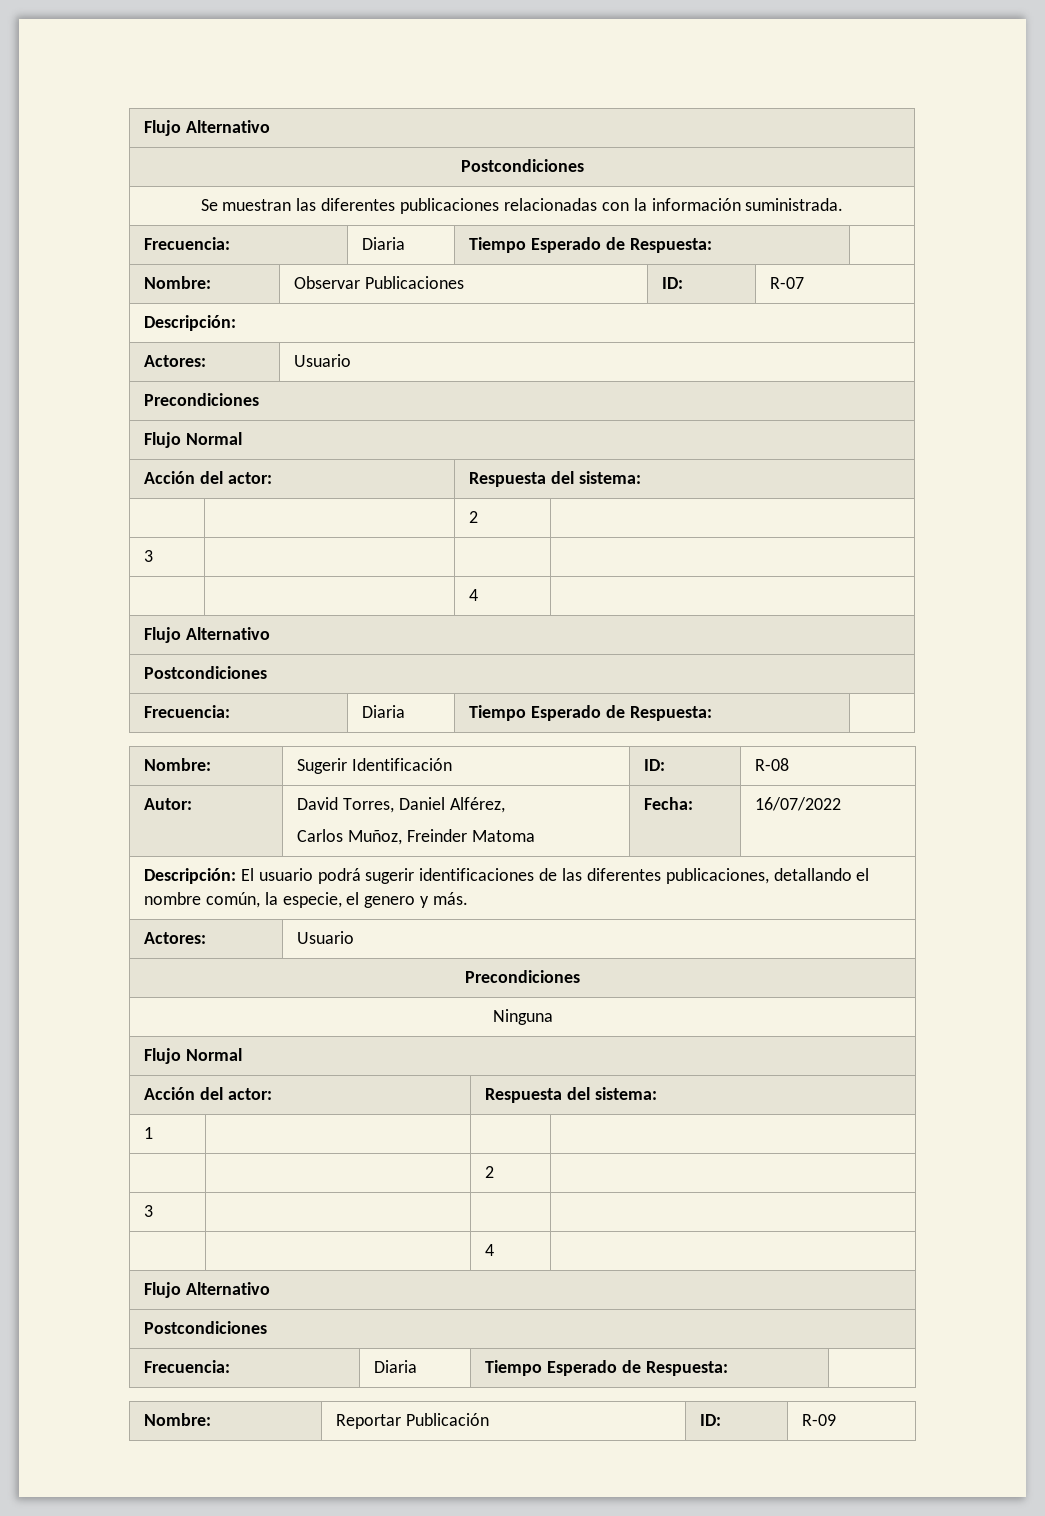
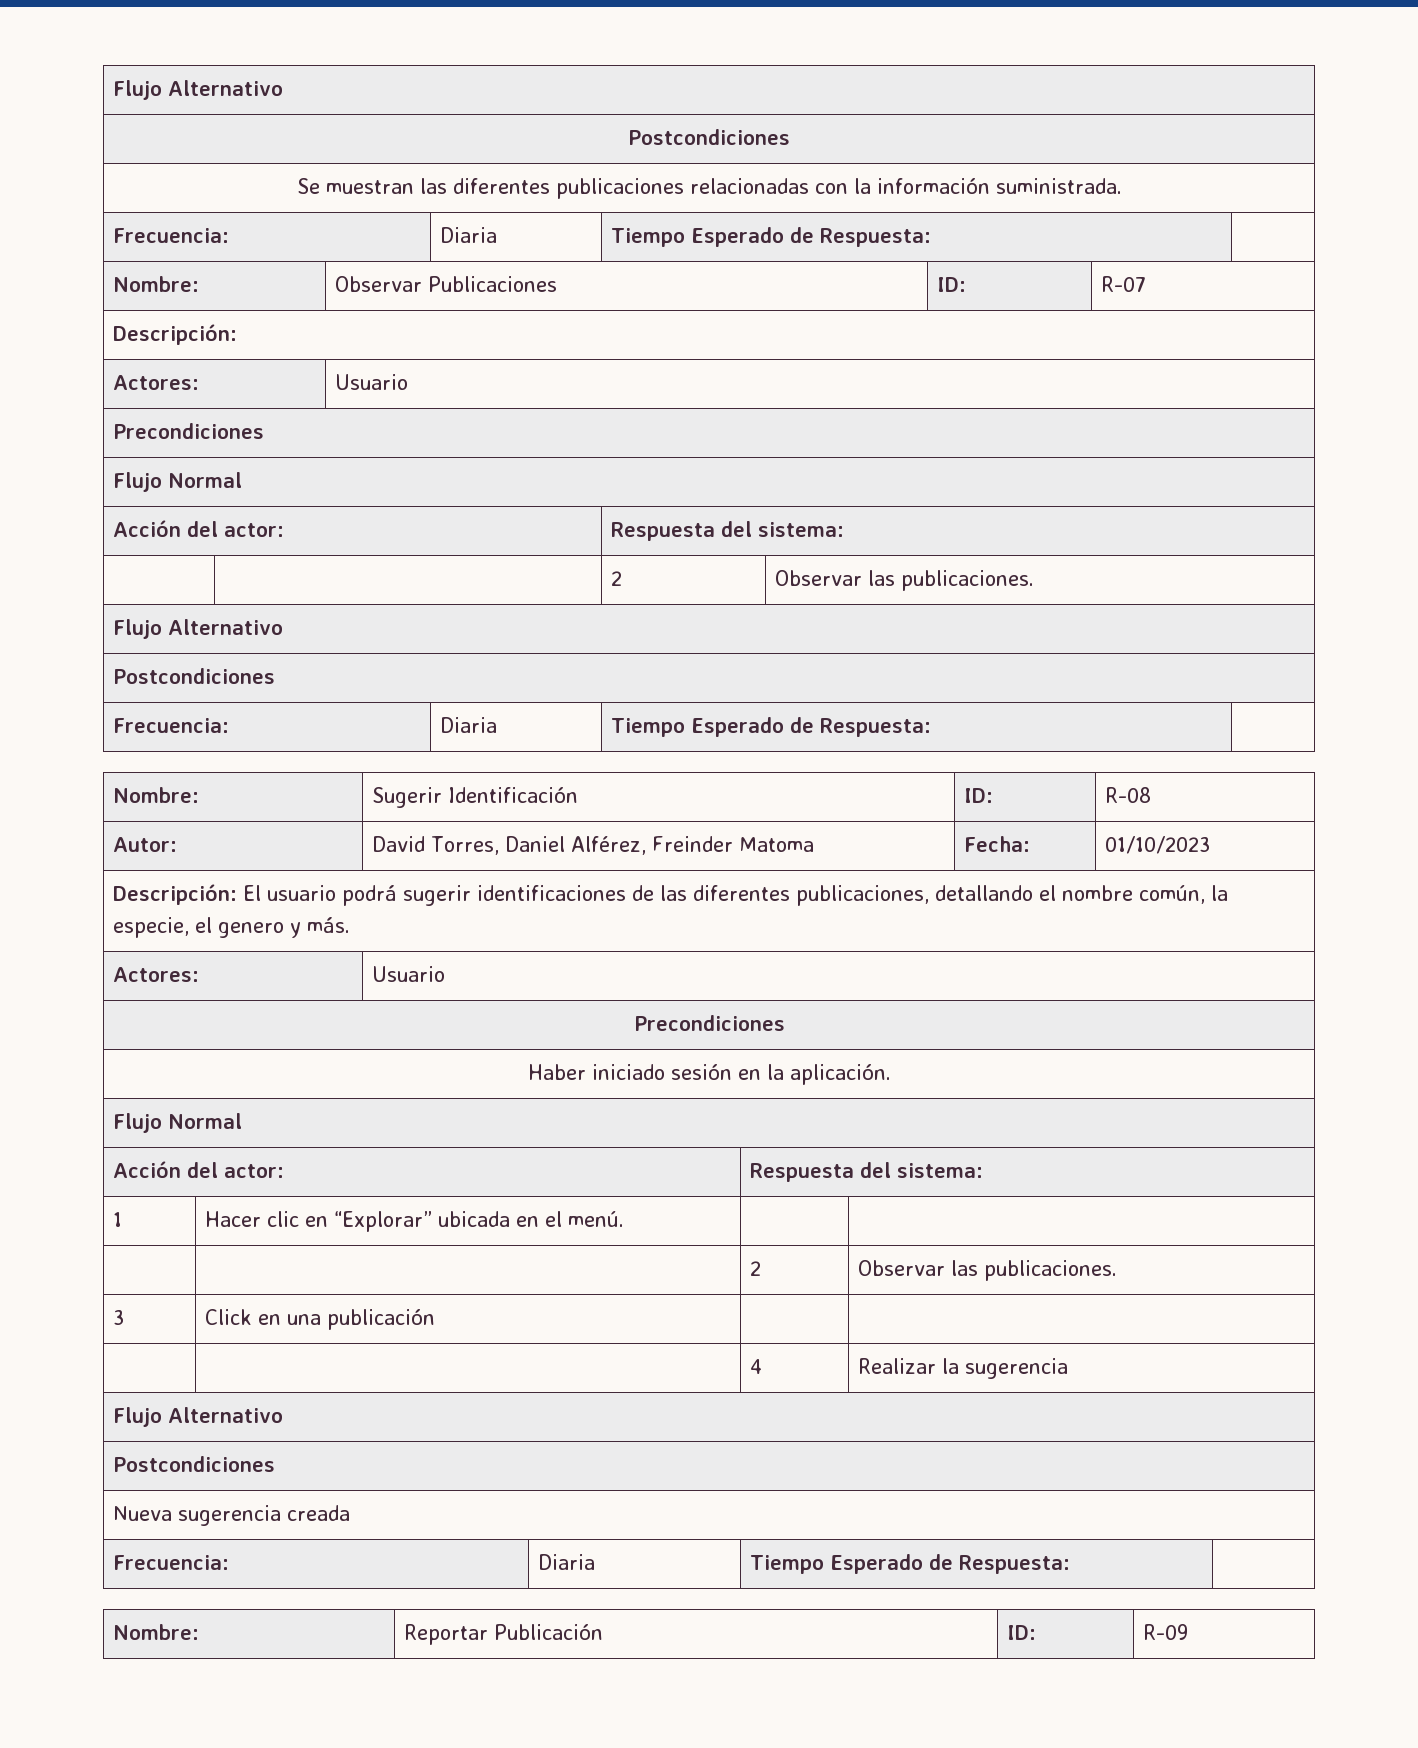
[143,550,153,562] [468,589,478,601] // 3 | | | // | | 4 | -> [775,570,1035,591] Observar las publicaciones.
[296,829,402,845] // Carlos Muñoz, -> (647, 845) none
[754,797,841,811] 16/07/2022 -> [1105,836,1211,854] 01/10/2023
[492,1009,553,1025] [143,1048,242,1064] [143,1087,272,1100] [484,1087,657,1103] [143,1127,153,1139] [484,1166,494,1178] [143,1205,153,1217] [484,1244,494,1256] [143,1282,270,1298] [143,1321,267,1334] Ninguna // Flujo Normal // Acción del actor: | Respuesta del sistema: // 1 | | | // | | 2 | // 3 | | | // | | 4 | // Flujo Alternativo // Postcondiciones -> [527,1064,891,1085] [113,1113,243,1133] [113,1161,285,1178] [750,1162,984,1182] [113,1212,123,1227] [205,1211,625,1232] [750,1261,762,1276] [858,1260,1118,1281] [113,1310,125,1325] [205,1309,436,1330] [750,1359,763,1374] [858,1358,1069,1379] [113,1407,284,1427] [113,1456,276,1472] [113,1505,351,1526] Haber iniciado sesión en la aplicación. // Flujo Normal // Acción del actor: | Respuesta del sistema: // 1 | Hacer clic en “Explorar” ubicada en el menú. | | // | | 2 | Observar las publicaciones. // 3 | Click en una publicación | | // | | 4 | Realizar la sugerencia // Flujo Alternativo // Postcondiciones // Nueva sugerencia creada

